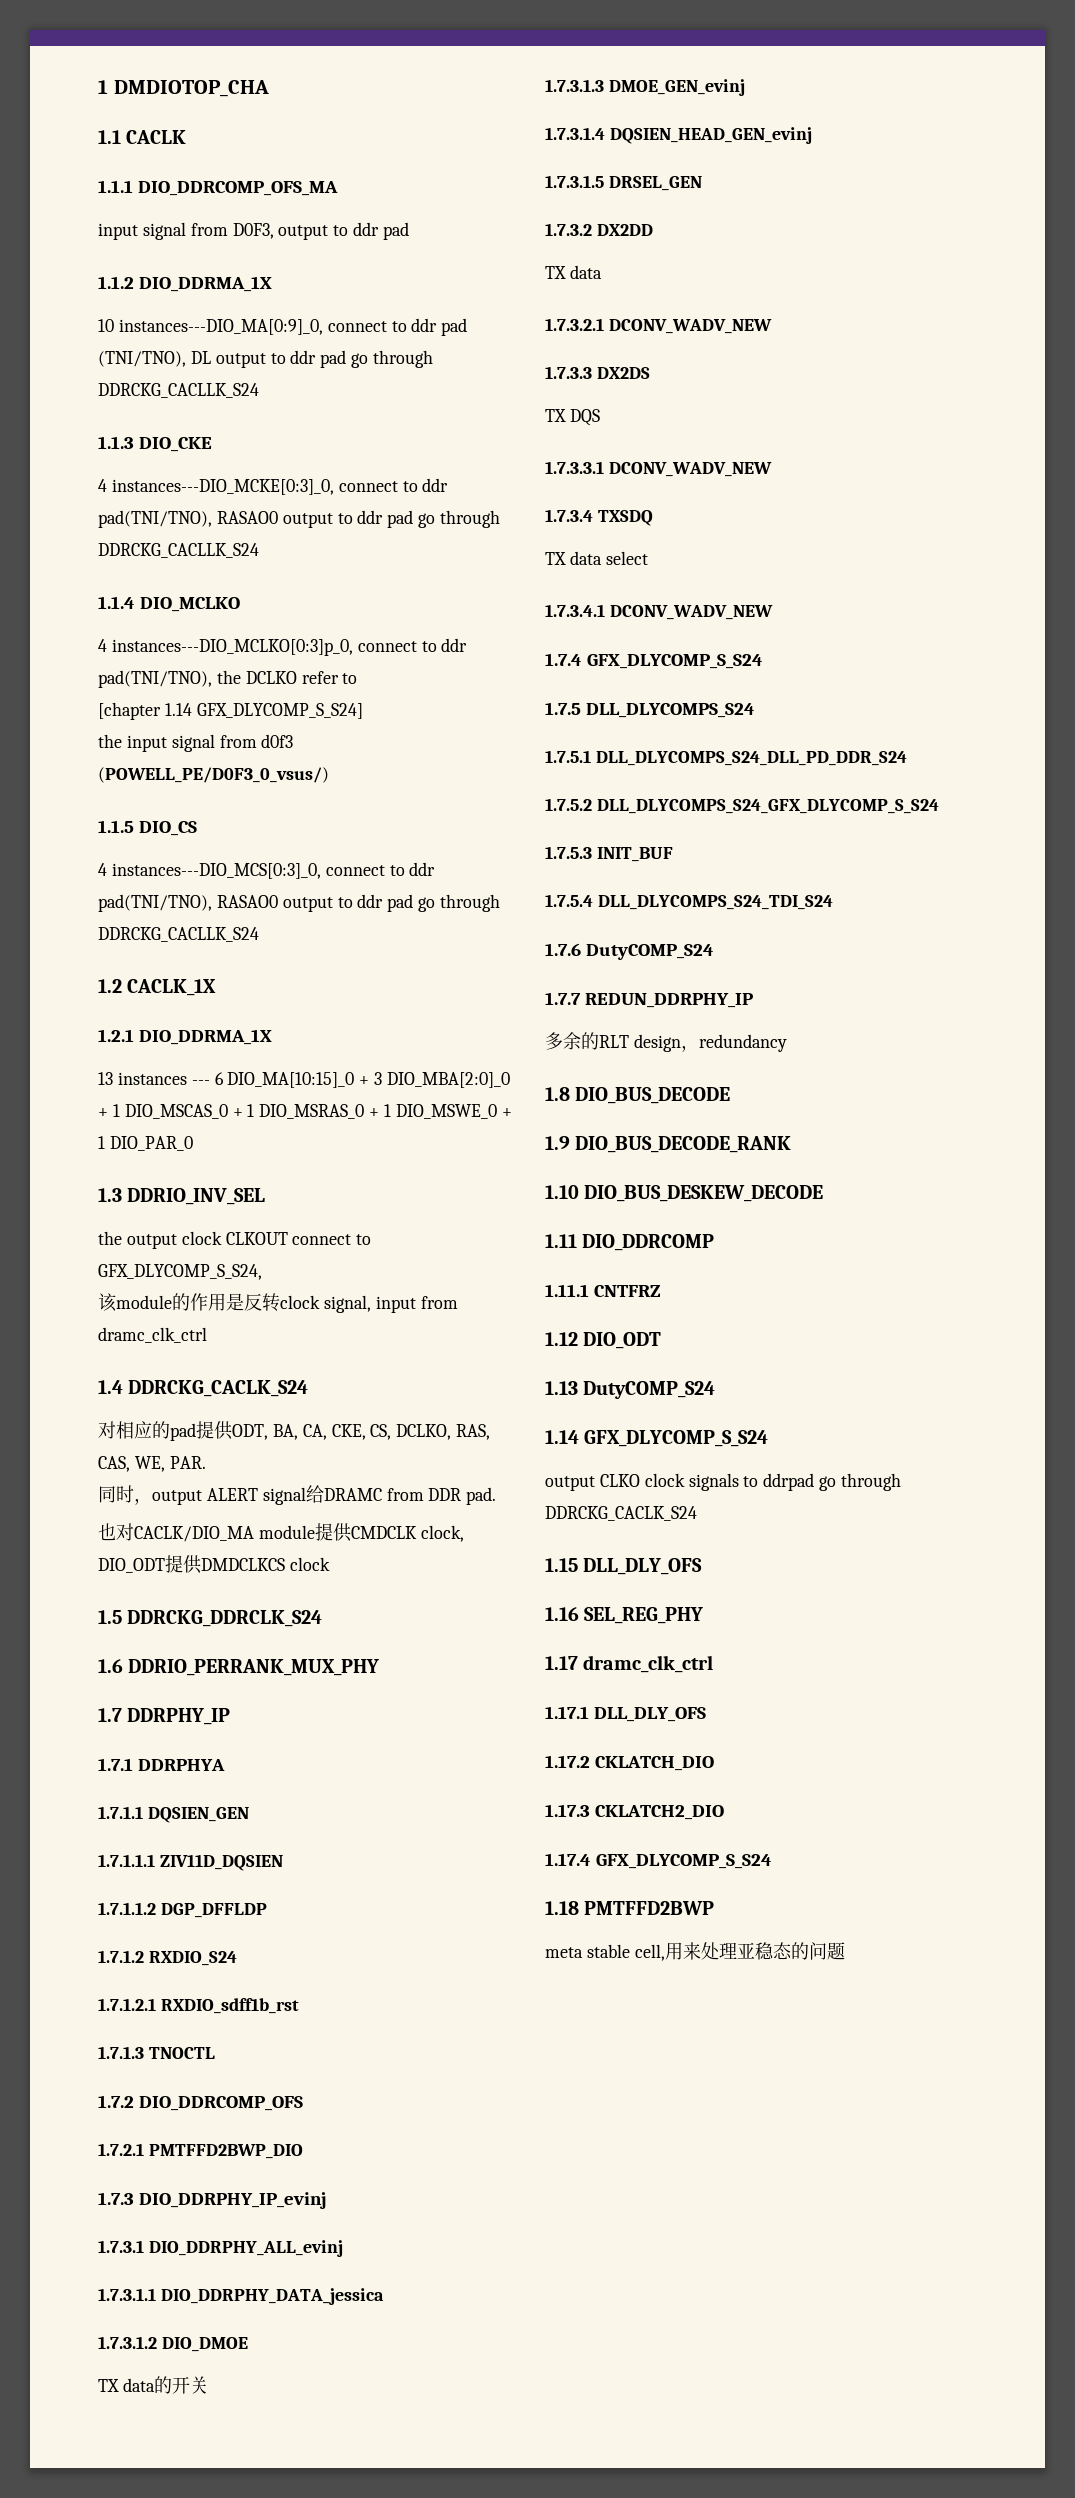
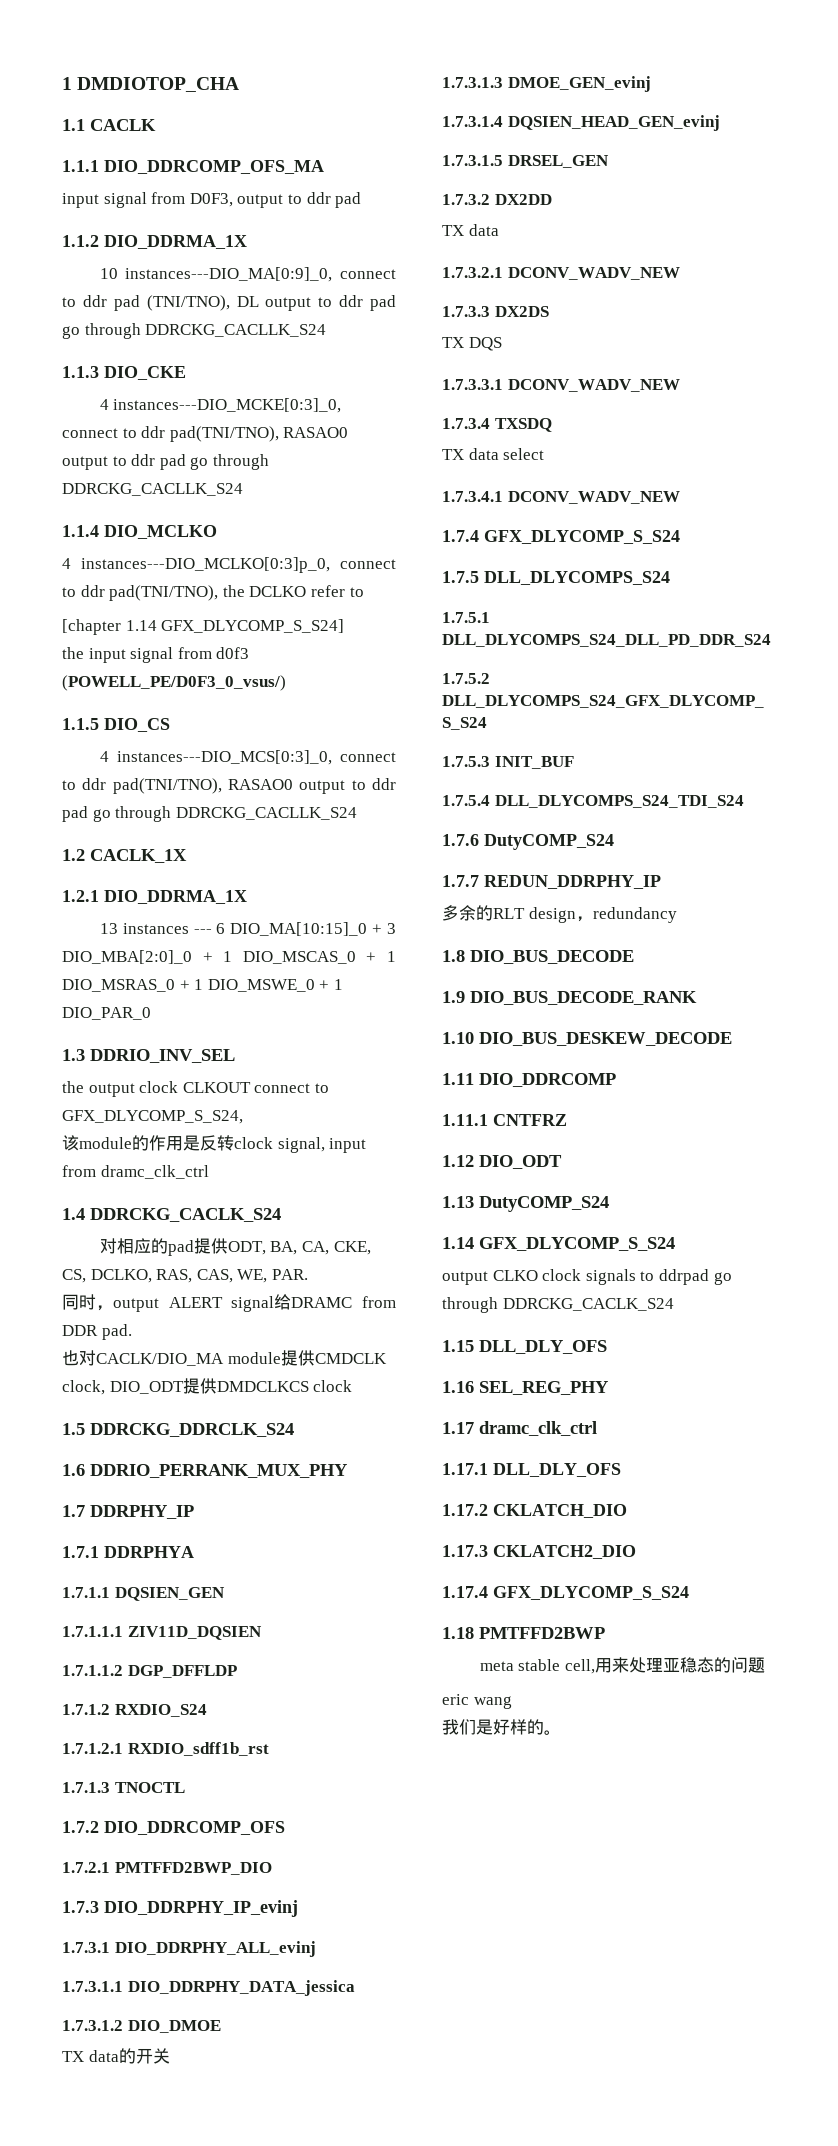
(845, 1951) none -> [442,1694,512,1709] [442,1719,561,1735] // eric wang // 我们是好样的。

